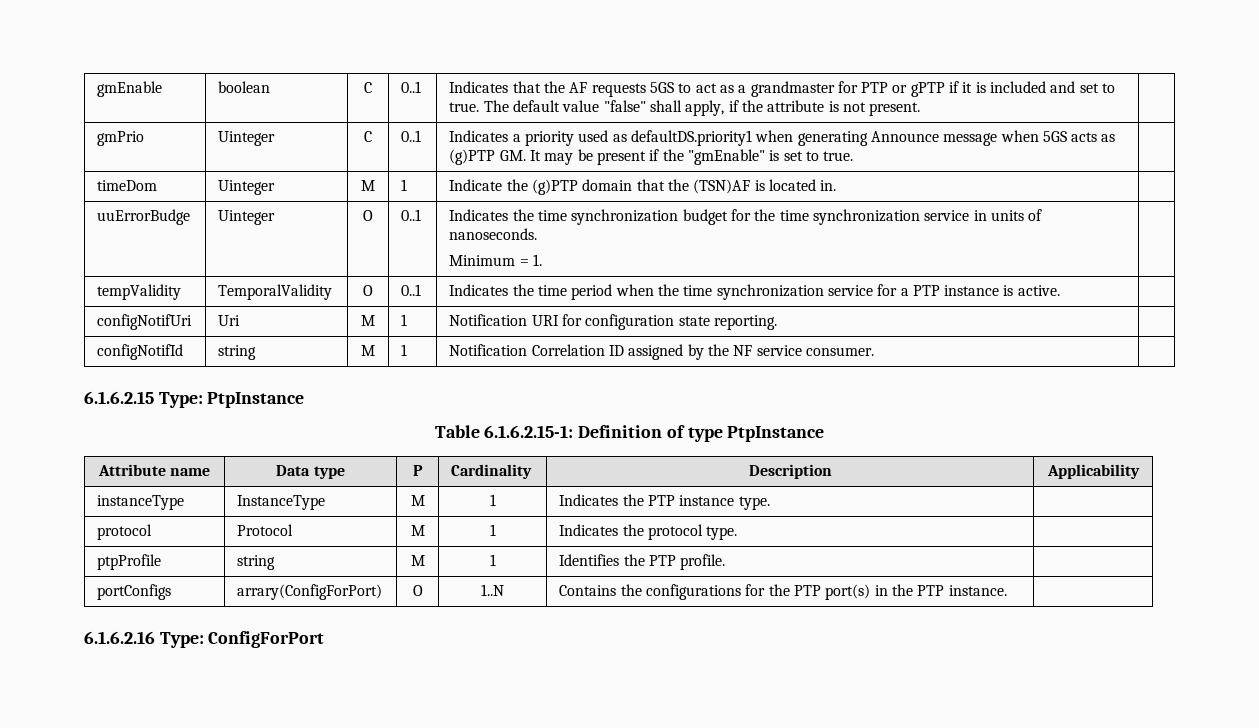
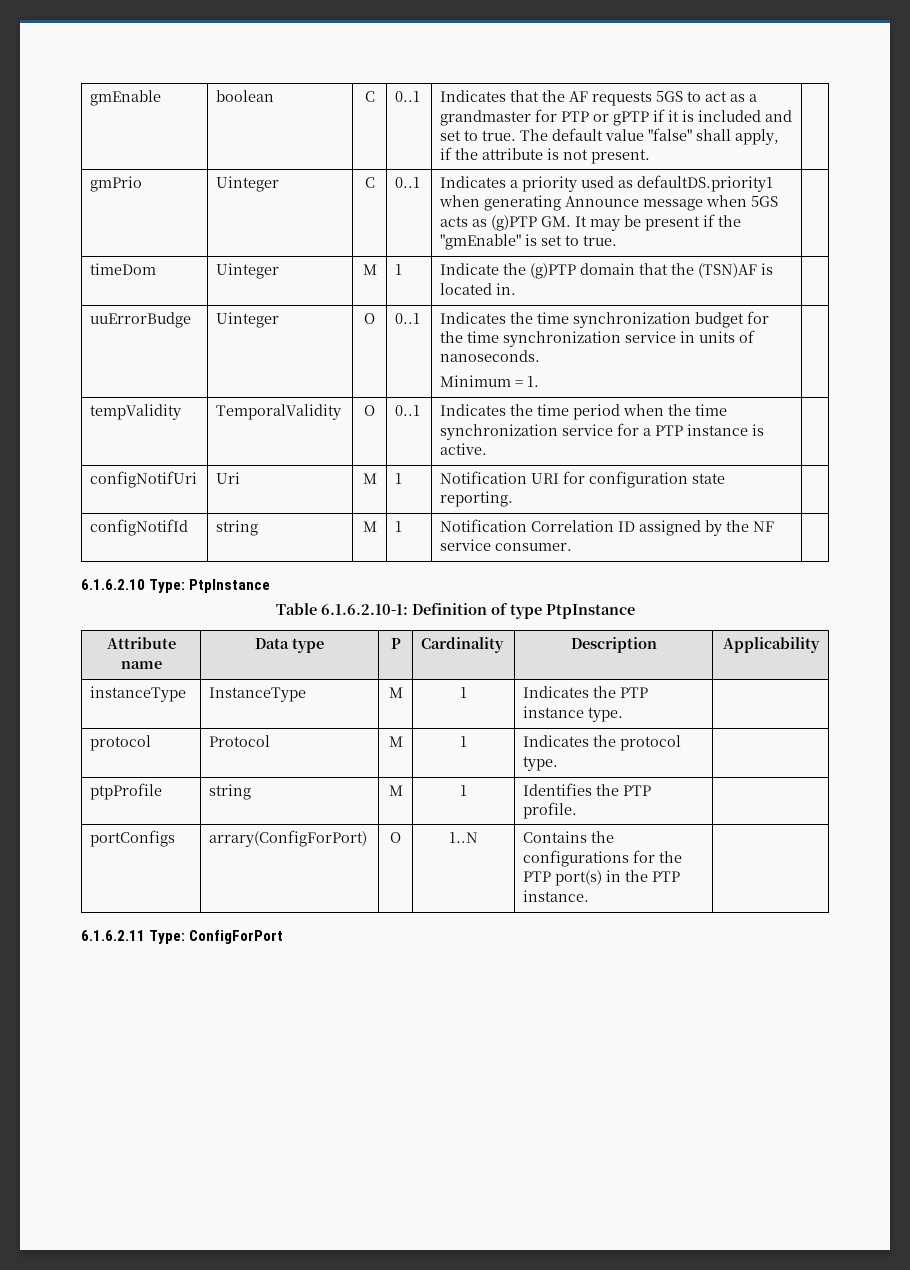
[84,391,154,404] 6.1.6.2.15 -> [81,579,145,590] 6.1.6.2.10
[484,425,574,438] 6.1.6.2.15-1: -> [320,604,408,615] 6.1.6.2.10-1:
[84,631,155,644] 6.1.6.2.16 -> [81,930,145,941] 6.1.6.2.11

